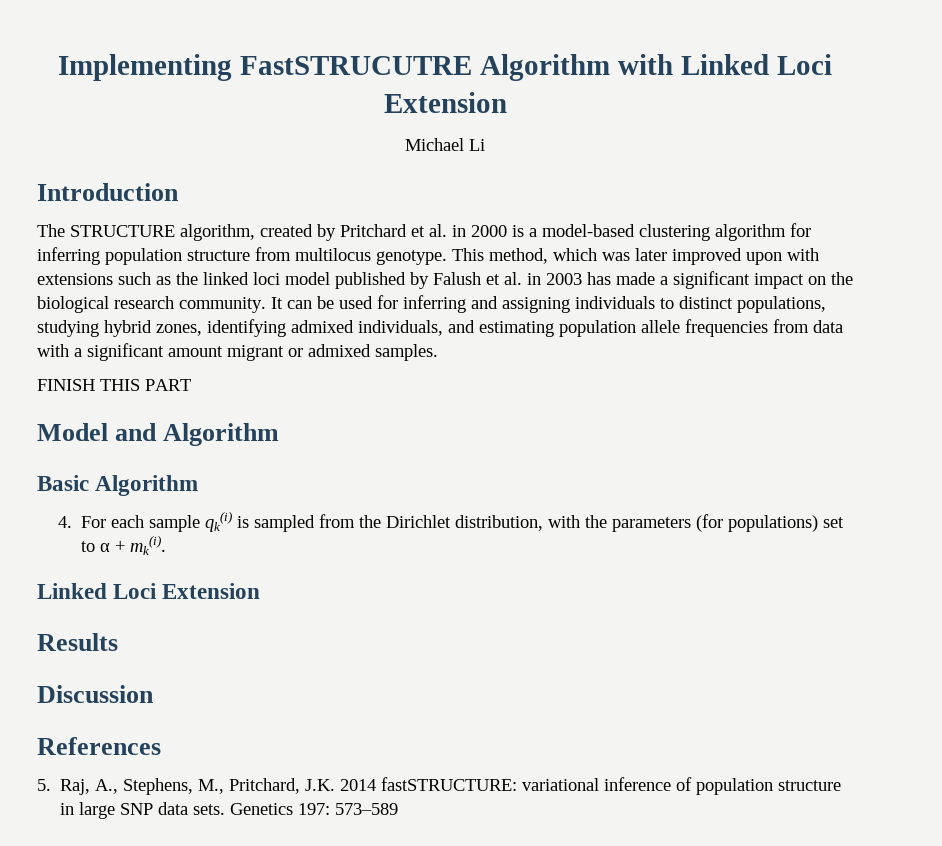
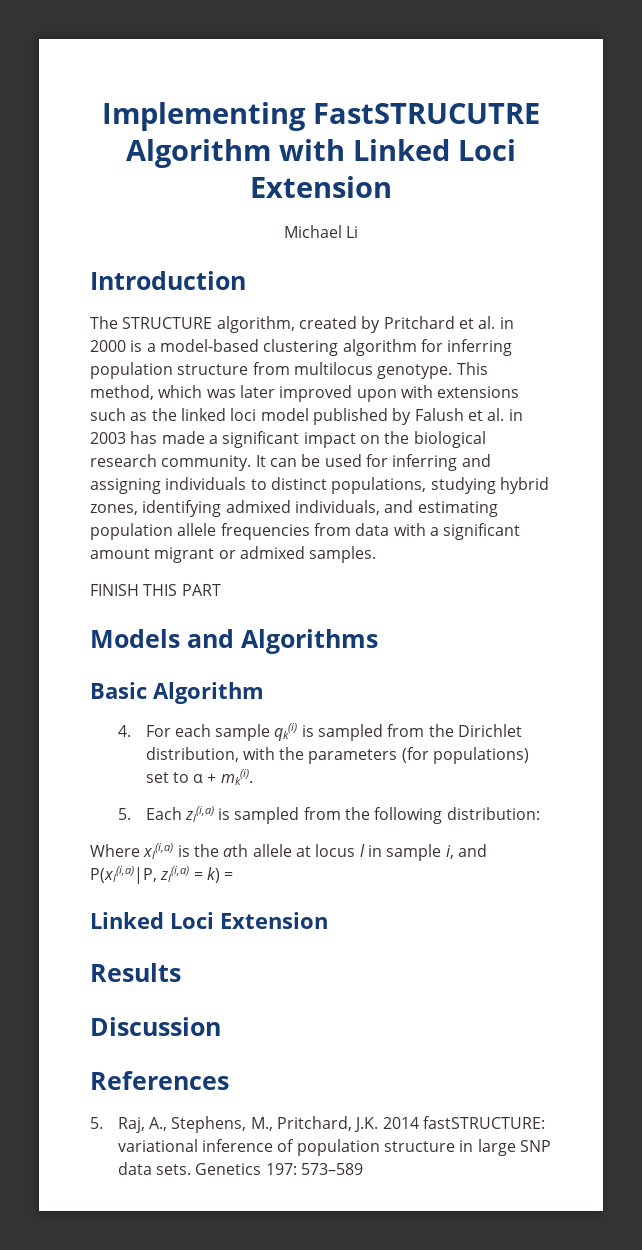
[37,423,280,446] Model and Algorithm -> [90,629,378,654] Models and Algorithms
(167, 545) none -> [117,806,540,824] [90,843,487,861] [90,866,234,884] // 5. Each zl(i,a) is sampled from the following distribution: // Where xl(i,a) is the ath allele at locus l in sample i, and P(xl(i,a)|P, zl(i,a) = k) =

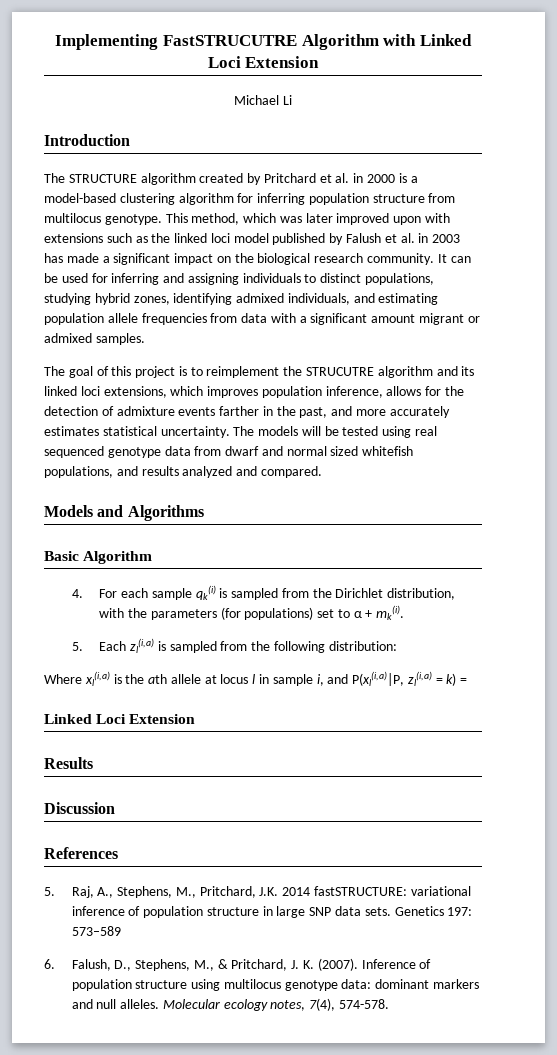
[216,316,295,333] algorithm, -> [140,173,196,185] algorithm
[90,584,221,596] FINISH THIS PART -> [44,366,475,378] [44,386,465,398] [44,406,450,418] [44,426,438,438] [44,446,414,458] [44,466,322,478] The goal of this project is to reimplement the STRUCUTRE algorithm and its linked loci extensions, which improves population inference, allows for the detection of admixture events farther in the past, and more accurately estimates statistical uncertainty. The models will be tested using real sequenced genotype data from dwarf and normal sized whitefish populations, and results analyzed and compared.
(364, 1169) none -> [44,958,432,971] [71,979,480,991] [71,998,390,1011] // 6. Falush, D., Stephens, M., & Pritchard, J. K. (2007). Inference of population structure using multilocus genotype data: dominant markers and null alleles. Molecular ecology notes, 7(4), 574-578.

